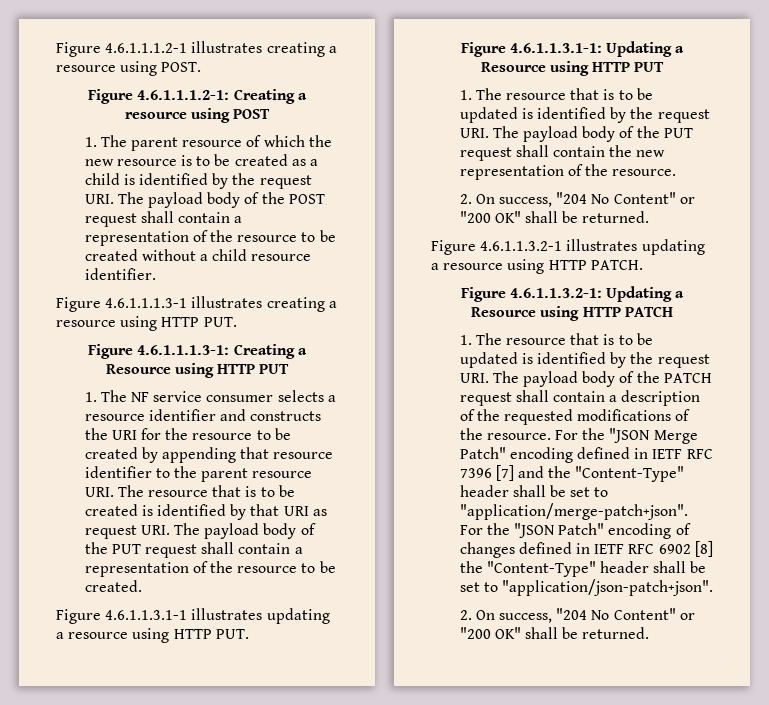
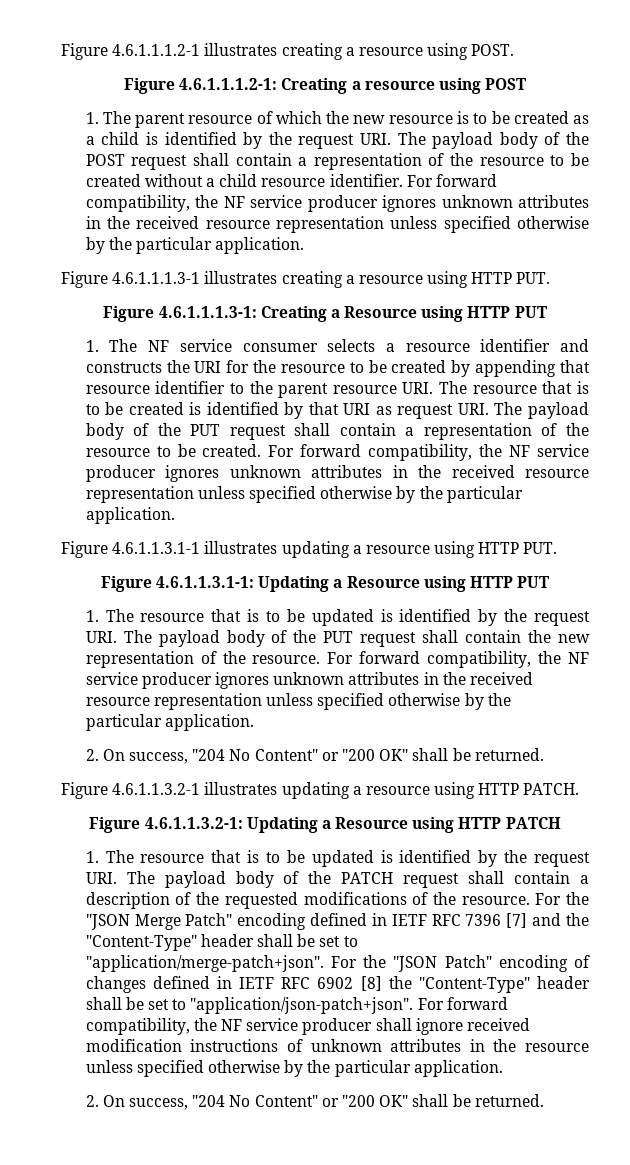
(156, 274) none -> [406,174,498,187] [85,195,589,212] [85,216,589,233] [85,237,305,254] For forward compatibility, the NF service producer ignores unknown attributes in the received resource representation unless specified otherwise by the particular application.
(142, 586) none -> [268,444,589,461] [85,465,589,482] [85,486,523,503] [85,507,175,524] For forward compatibility, the NF service producer ignores unknown attributes in the received resource representation unless specified otherwise by the particular application.
(677, 172) none -> [327,651,589,668] [85,672,534,689] [85,693,511,710] [85,714,254,731] For forward compatibility, the NF service producer ignores unknown attributes in the received resource representation unless specified otherwise by the particular application.
(713, 587) none -> [417,997,508,1010] [85,1018,531,1035] [85,1039,589,1052] [85,1060,503,1077] For forward compatibility, the NF service producer shall ignore received modification instructions of unknown attributes in the resource unless specified otherwise by the particular application.

